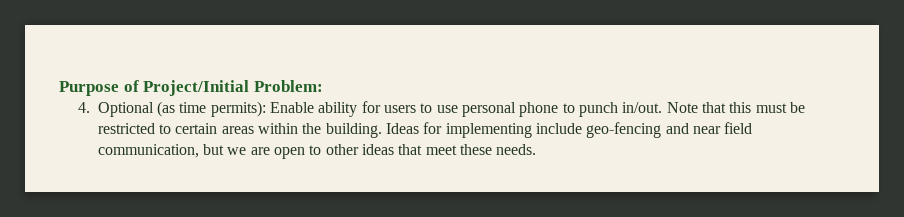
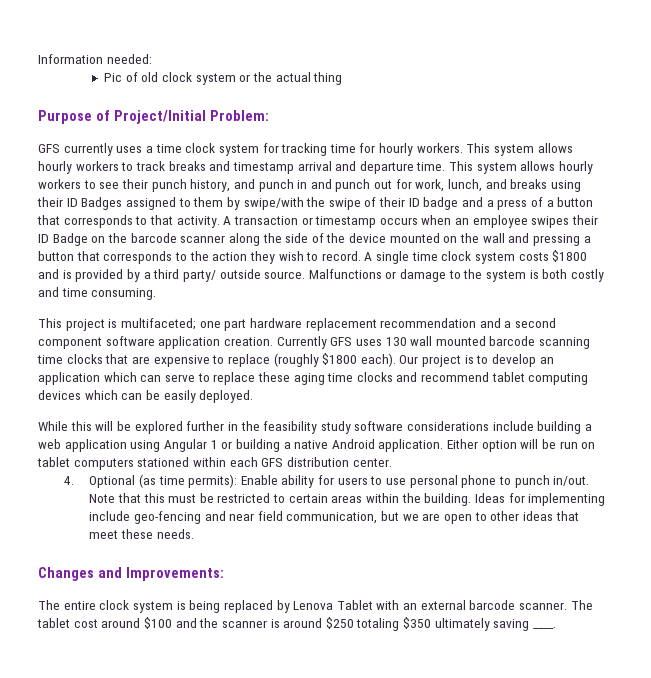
[59,80,323,96] Purpose of Project/Initial Problem: -> [38,54,152,64] [104,72,343,85] [38,110,269,124] [38,143,573,156] [38,161,594,174] [38,179,581,192] [37,197,594,210] [37,215,599,228] [38,233,591,246] [38,250,588,264] [38,269,604,282] [38,287,157,300] [38,318,557,331] [38,336,591,349] [37,353,554,367] [38,372,589,385] [38,390,254,403] [38,421,593,434] [38,439,596,452] [37,457,392,470] Information needed: // Pic of old clock system or the actual thing // Purpose of Project/Initial Problem: // GFS currently uses a time clock system for tracking time for hourly workers. This system allows hourly workers to track breaks and timestamp arrival and departure time. This system allows hourly workers to see their punch history, and punch in and punch out for work, lunch, and breaks using their ID Badges assigned to them by swipe/with the swipe of their ID badge and a press of a button that corresponds to that activity. A transaction or timestamp occurs when an employee swipes their ID Badge on the barcode scanner along the side of the device mounted on the wall and pressing a button that corresponds to the action they wish to record. A single time clock system costs $1800 and is provided by a third party/ outside source. Malfunctions or damage to the system is both costly and time consuming. // This project is multifaceted; one part hardware replacement recommendation and a second component software application creation. Currently GFS uses 130 wall mounted barcode scanning time clocks that are expensive to replace (roughly $1800 each). Our project is to develop an application which can serve to replace these aging time clocks and recommend tablet computing devices which can be easily deployed. // While this will be explored further in the feasibility study software considerations include building a web application using Angular 1 or building a native Android application. Either option will be run on tablet computers stationed within each GFS distribution center.
(537, 149) none -> [38,567,224,581] [38,600,593,613] [37,617,557,631] // Changes and Improvements: // The entire clock system is being replaced by Lenova Tablet with an external barcode scanner. The tablet cost around $100 and the scanner is around $250 totaling $350 ultimately saving ____.

